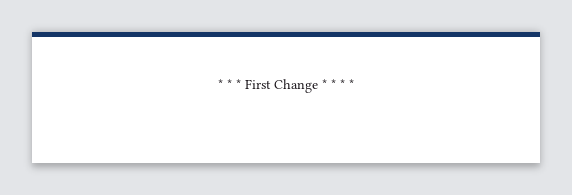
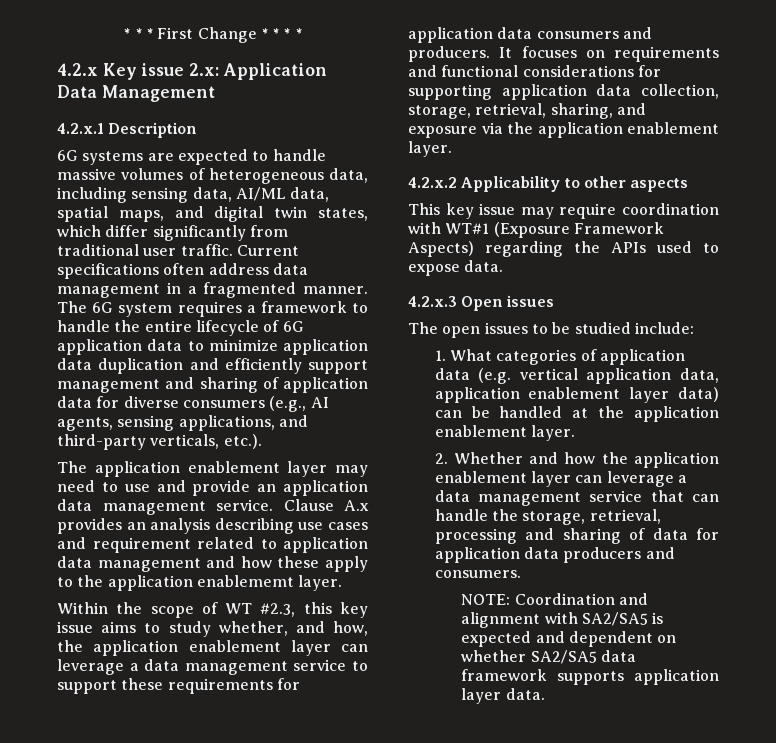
(354, 84) none -> [57,63,327,80] [57,85,215,102] [57,122,198,138] [57,149,326,165] [57,168,368,184] [57,187,330,203] [57,206,368,222] [57,225,288,241] [57,244,299,256] [57,263,308,279] [57,282,368,298] [57,301,369,317] [57,320,304,336] [57,339,368,355] [57,358,368,374] [57,377,368,393] [57,396,329,412] [57,415,308,431] [57,434,262,450] [57,461,368,477] [57,480,368,496] [57,499,369,515] [57,518,368,534] [57,537,368,553] [57,556,368,572] [57,575,343,591] [57,602,368,618] [57,621,368,637] [57,640,368,656] [57,659,368,675] [57,678,300,694] [408,27,652,43] [408,46,719,62] [408,65,661,77] [408,84,719,100] [408,103,646,119] [408,122,719,138] [408,141,452,157] [408,176,689,192] [408,203,719,219] [408,222,664,238] [408,241,719,257] [408,260,504,276] [408,295,554,311] [408,322,694,338] [434,349,685,365] [434,368,719,384] [434,387,719,403] [434,406,719,422] [434,425,576,441] [434,452,719,468] [434,471,687,487] [434,490,719,506] [434,509,661,525] [434,528,719,544] [434,547,675,563] [434,570,521,578] [461,593,649,605] [461,612,664,628] [461,631,677,647] [461,650,637,664] [461,669,719,685] [461,688,545,704] // 4.2.x Key issue 2.x: Application Data Management // 4.2.x.1 Description // 6G systems are expected to handle massive volumes of heterogeneous data, including sensing data, AI/ML data, spatial maps, and digital twin states, which differ significantly from traditional user traffic. Current specifications often address data management in a fragmented manner. The 6G system requires a framework to handle the entire lifecycle of 6G application data to minimize application data duplication and efficiently support management and sharing of application data for diverse consumers (e.g., AI agents, sensing applications, and third-party verticals, etc.). // The application enablement layer may need to use and provide an application data management service. Clause A.x provides an analysis describing use cases and requirement related to application data management and how these apply to the application enablememt layer. // Within the scope of WT #2.3, this key issue aims to study whether, and how, the application enablement layer can leverage a data management service to support these requirements for application data consumers and producers. It focuses on requirements and functional considerations for supporting application data collection, storage, retrieval, sharing, and exposure via the application enablement layer. // 4.2.x.2 Applicability to other aspects // This key issue may require coordination with WT#1 (Exposure Framework Aspects) regarding the APIs used to expose data. // 4.2.x.3 Open issues // The open issues to be studied include: // 1. What categories of application data (e.g. vertical application data, application enablement layer data) can be handled at the application enablement layer. // 2. Whether and how the application enablement layer can leverage a data management service that can handle the storage, retrieval, processing and sharing of data for application data producers and consumers. // NOTE: Coordination and alignment with SA2/SA5 is expected and dependent on whether SA2/SA5 data framework supports application layer data.

